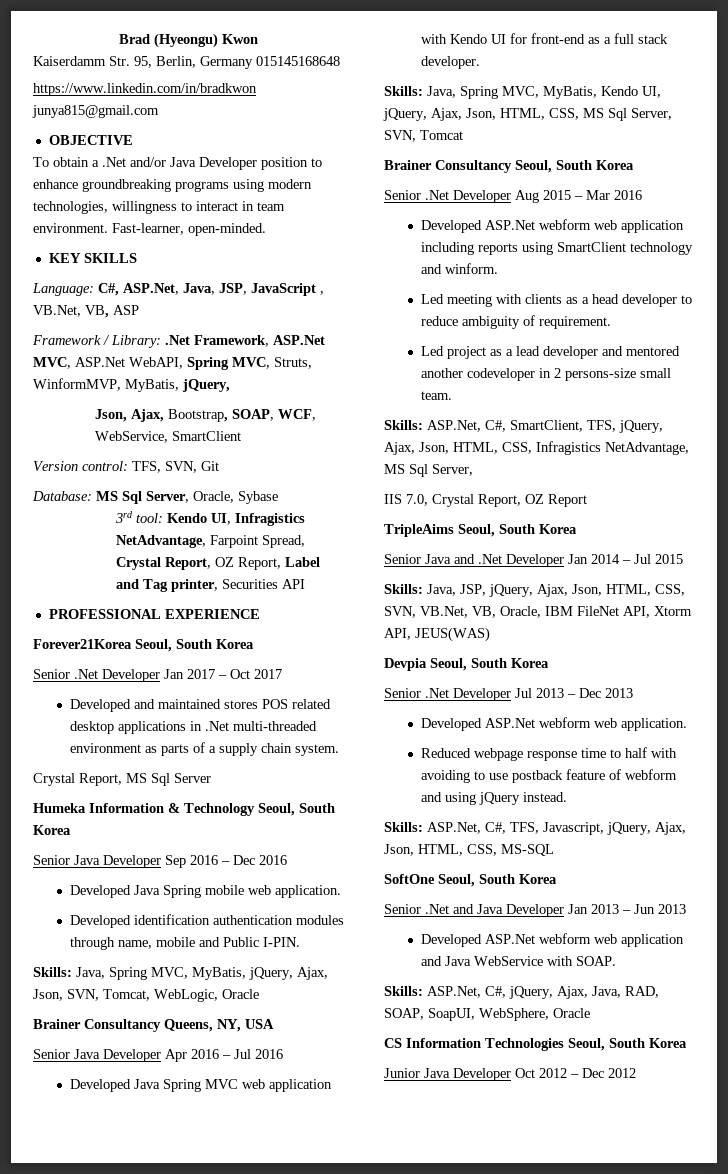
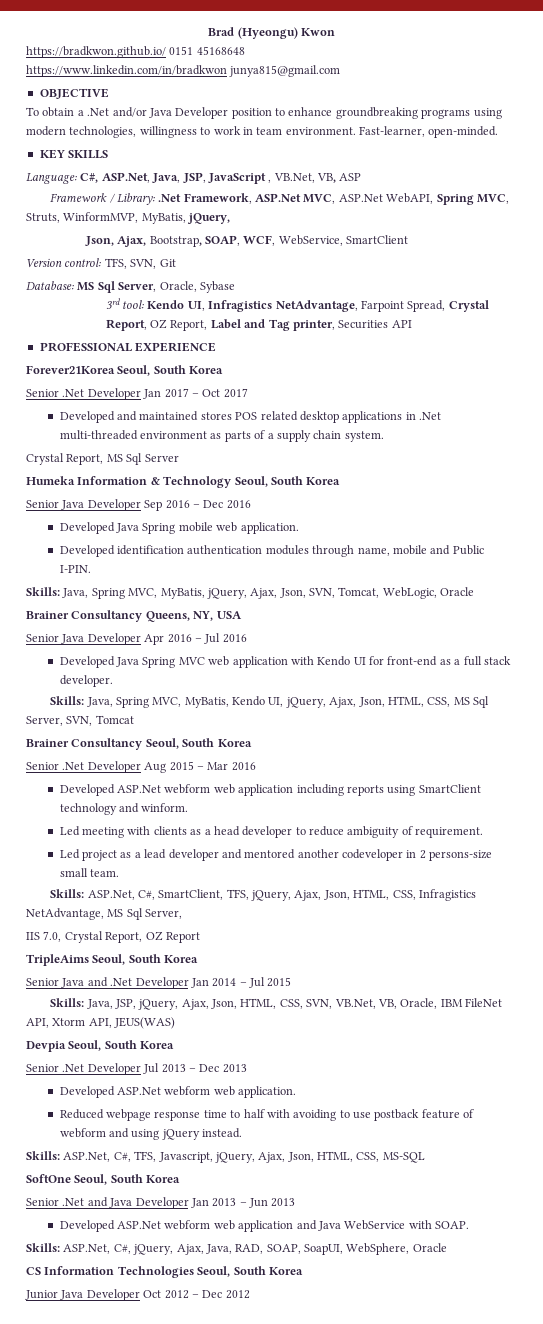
[33,56,340,69] Kaiserdamm Str. 95, Berlin, Germany 015145168648 -> [26,46,245,58] https://bradkwon.github.io/ 0151 45168648
[196,201,238,211] interact -> [213,126,241,135] work

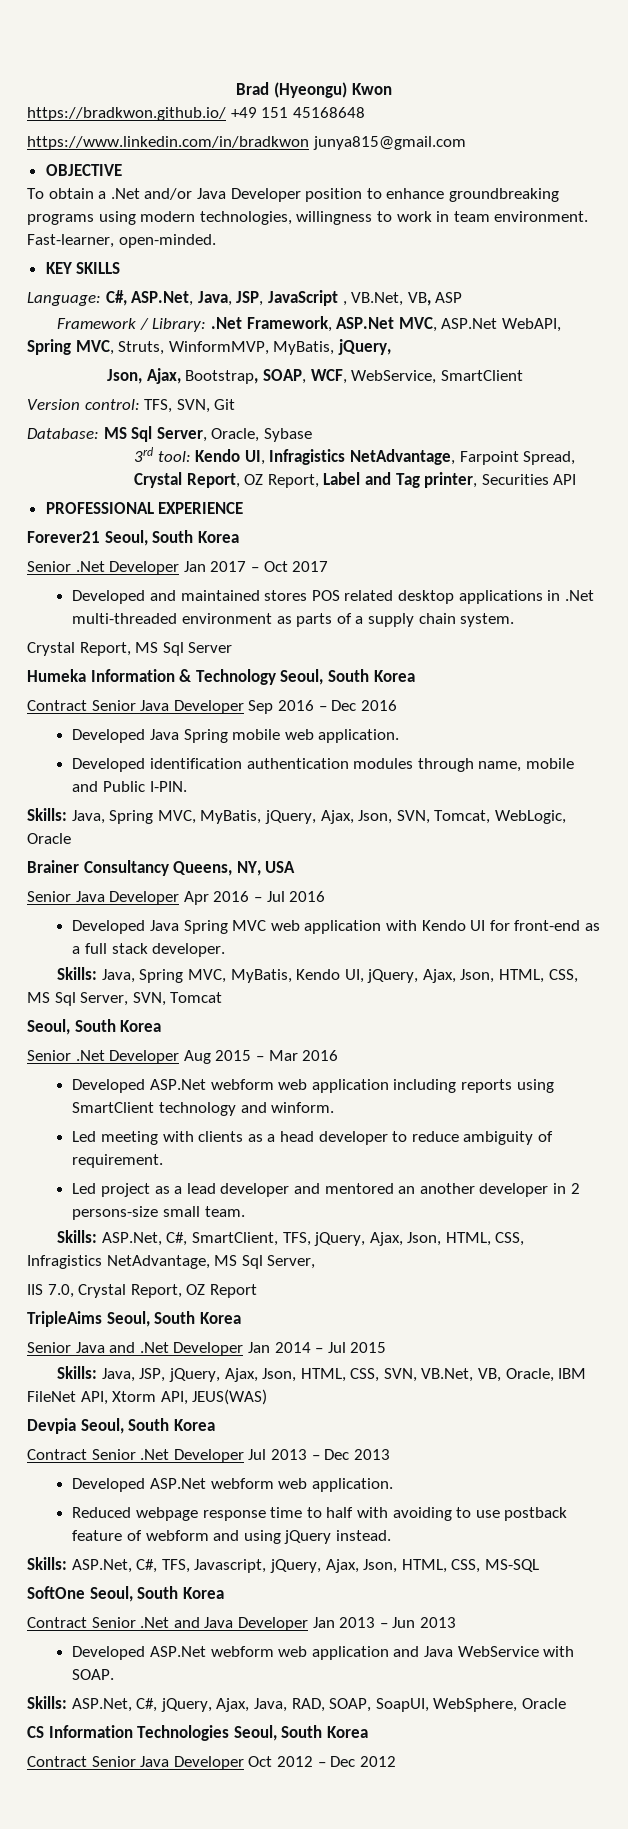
[169,46,194,55] 0151 -> [230,107,289,118] +49 151
[26,365,115,374] Forever21Korea -> [27,531,100,543] Forever21
(341, 481) none -> [27,700,87,711] Contract
[26,738,143,750] Brainer Consultancy -> (223, 997) none
[297,849,404,861] another codeveloper -> [398,1183,549,1197] an another developer
(175, 1045) none -> [27,1449,87,1460] Contract
(181, 1179) none -> [27,1617,87,1628] Contract
[25,1290,58,1300] Junior -> [27,1756,136,1767] Contract Senior

